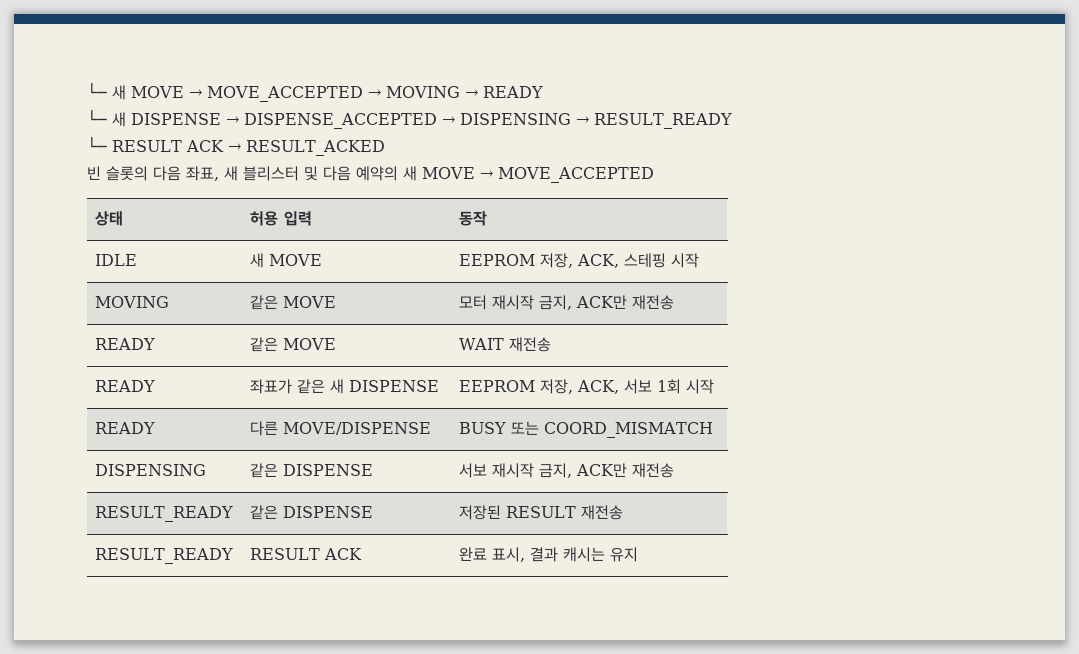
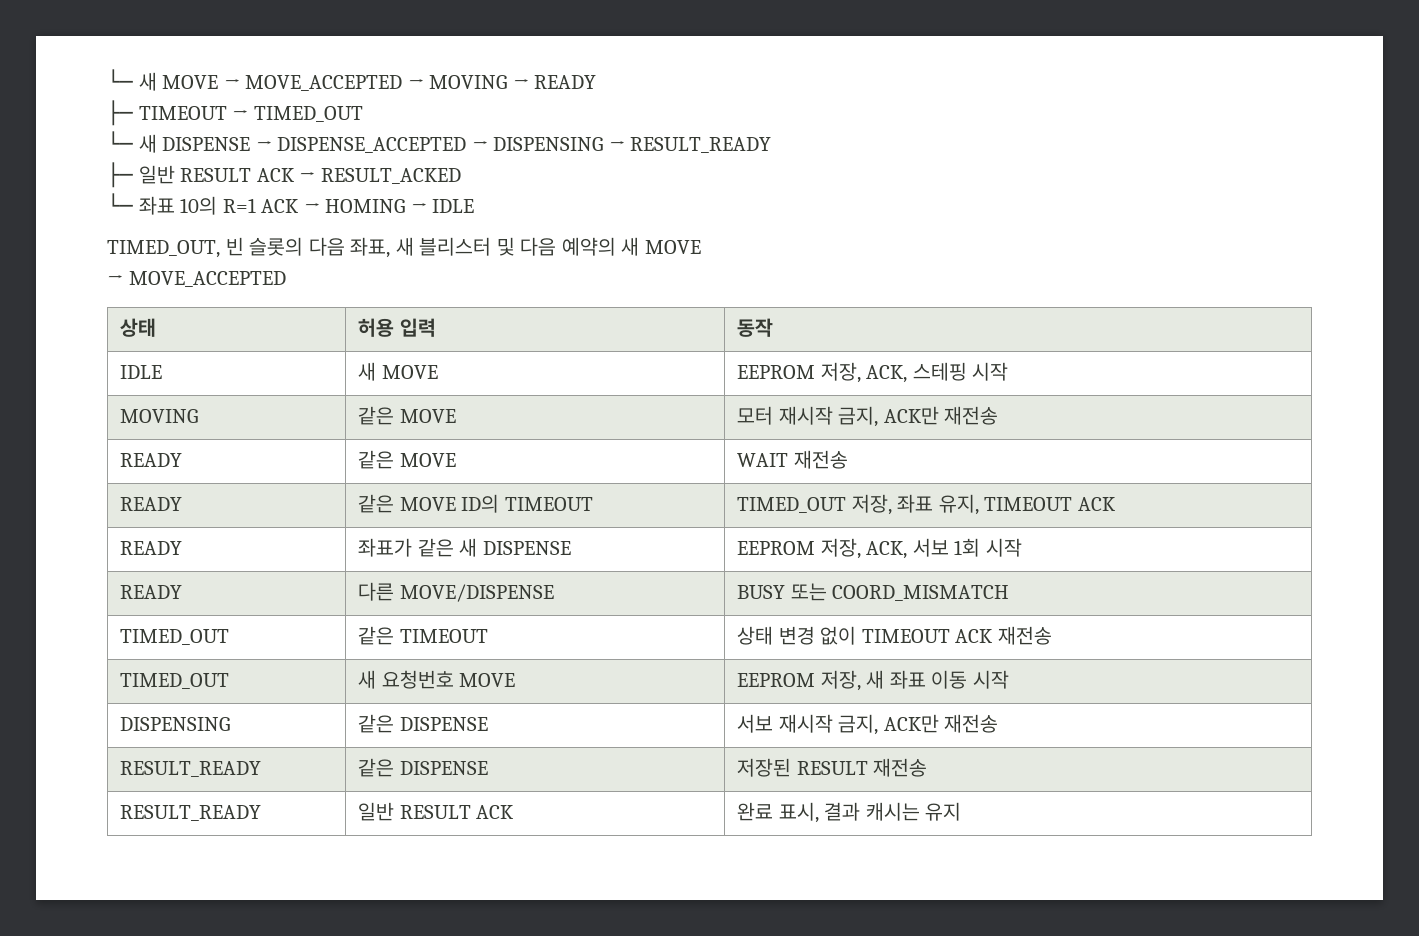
(543, 92) none -> [107,100,363,126] // ├─ TIMEOUT → TIMED_OUT
[87,136,107,152] └─ -> [107,162,175,188] ├─ 일반
(385, 148) none -> [107,193,475,215] [107,240,220,258] └─ 좌표 10의 R=1 ACK → HOMING → IDLE // TIMED_OUT,
(475, 173) none -> (701, 247) //
(552, 344) none -> [119,497,182,511] [357,494,593,513] [736,494,1116,515] // READY | 같은 MOVE ID의 TIMEOUT | TIMED_OUT 저장, 좌표 유지, TIMEOUT ACK
(714, 430) none -> [119,629,229,645] [357,626,488,645] [736,626,1052,645] [119,673,229,689] [357,670,516,689] [736,670,1009,691] // TIMED_OUT | 같은 TIMEOUT | 상태 변경 없이 TIMEOUT ACK 재전송 // TIMED_OUT | 새 요청번호 MOVE | EEPROM 저장, 새 좌표 이동 시작
(234, 556) none -> [357,802,394,821] 일반

